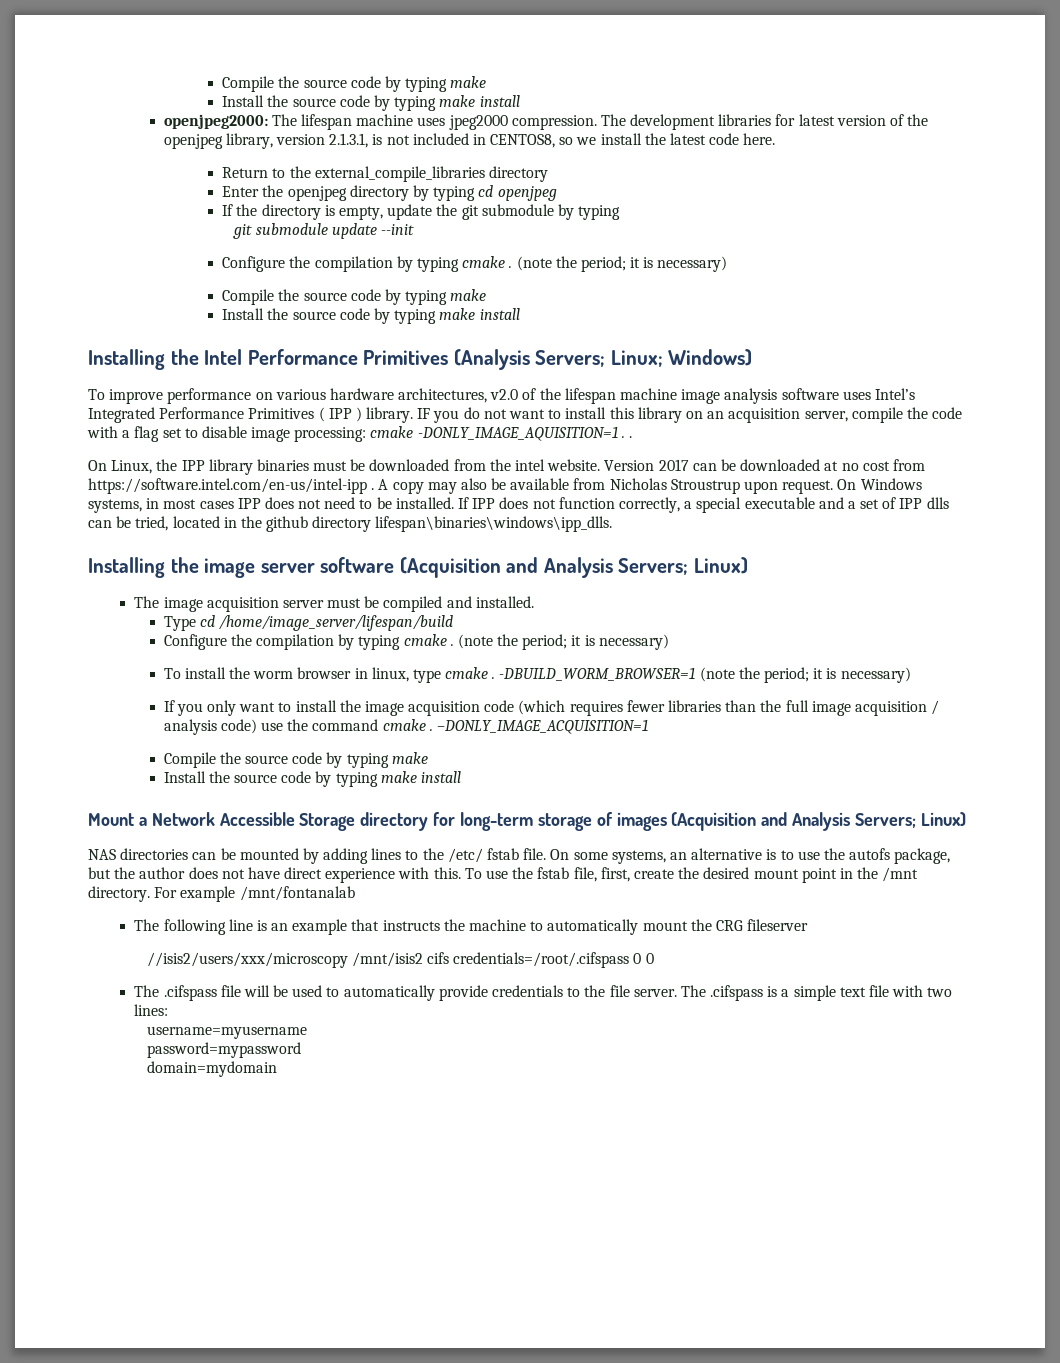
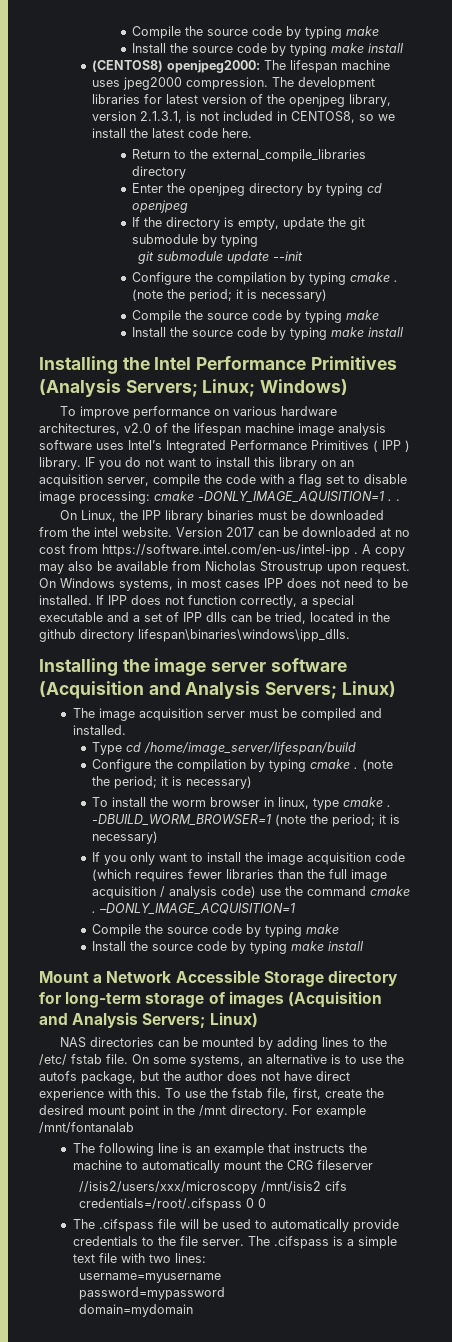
(520, 101) none -> [92,60,164,72] (CENTOS8)

